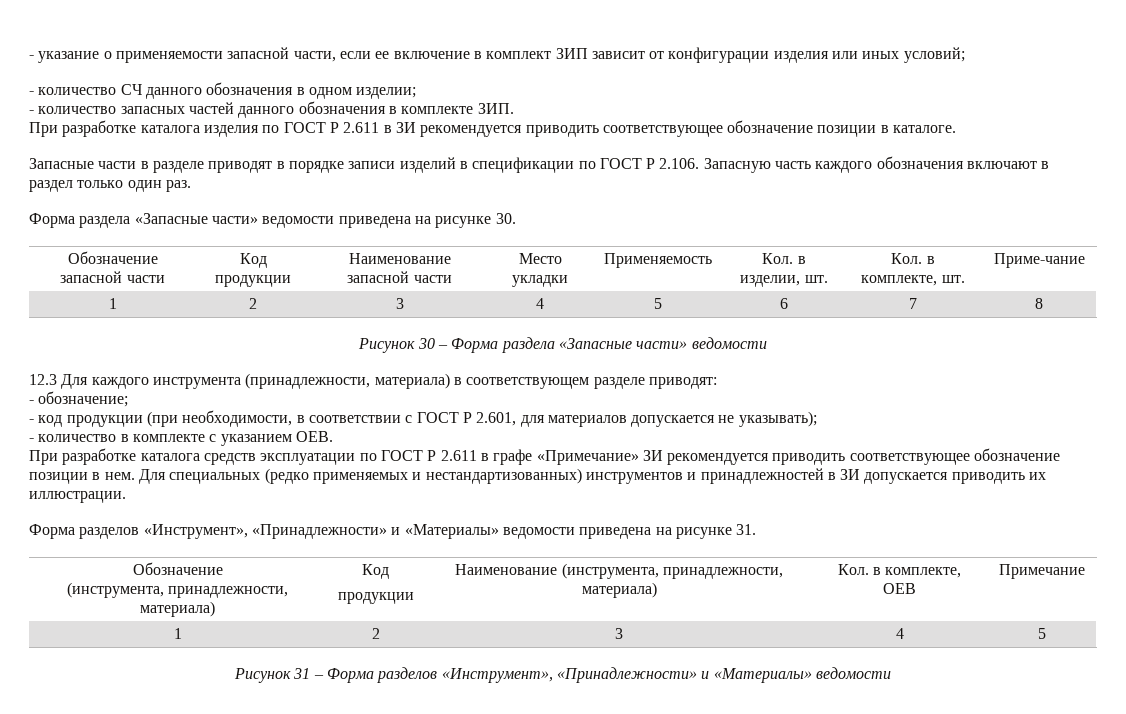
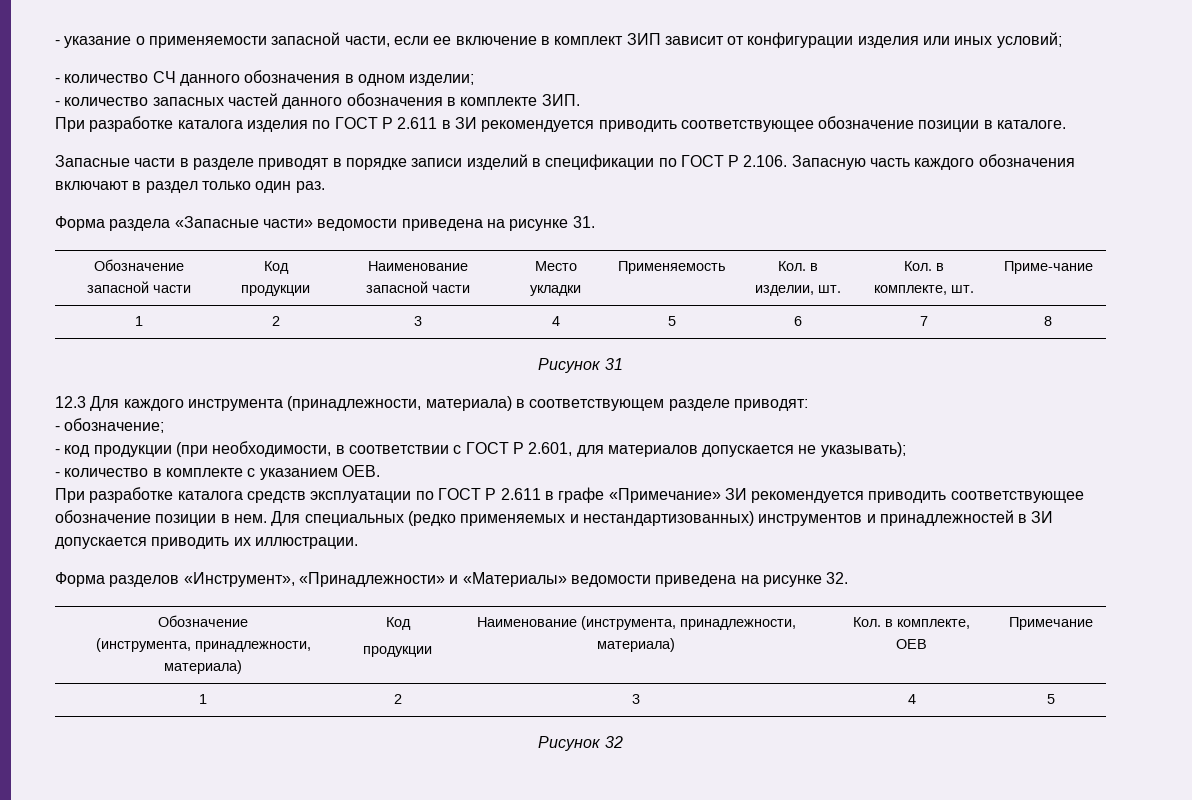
[495,213,516,224] 30. -> [572,216,595,228] 31.
[417,337,767,353] 30 – Форма раздела «Запасные части» ведомости -> [604,358,623,370] 31
[736,524,757,535] 31. -> [826,572,849,584] 32.
[293,667,891,683] 31 – Форма разделов «Инструмент», «Принадлежности» и «Материалы» ведомости -> [604,736,623,748] 32

